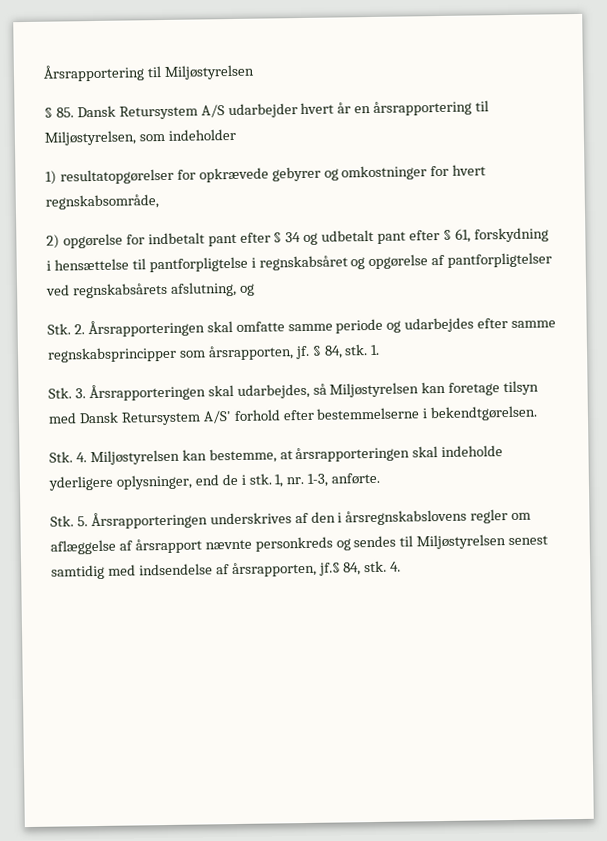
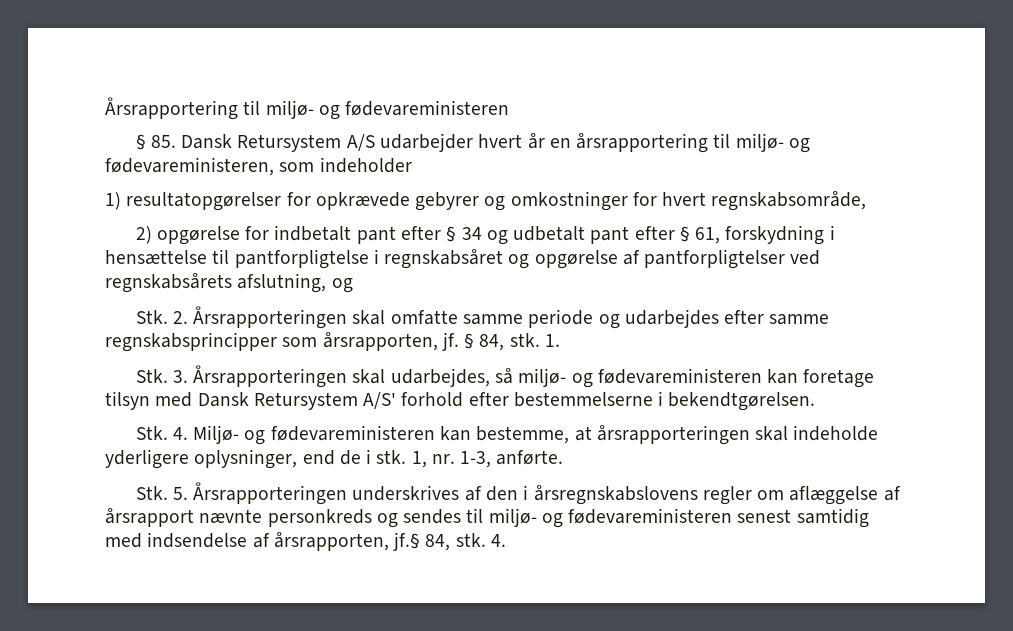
[163,64,255,80] Miljøstyrelsen -> [265,100,510,120] miljø- og fødevareministeren
[44,130,136,146] Miljøstyrelsen, -> [735,133,810,153] [105,157,274,176] miljø- og fødevareministeren,
[329,382,420,398] Miljøstyrelsen -> [518,368,762,388] miljø- og fødevareministeren
[89,449,180,466] Miljøstyrelsen -> [193,425,435,445] Miljø- og fødevareministeren
[416,534,507,550] Miljøstyrelsen -> [488,508,733,528] miljø- og fødevareministeren

